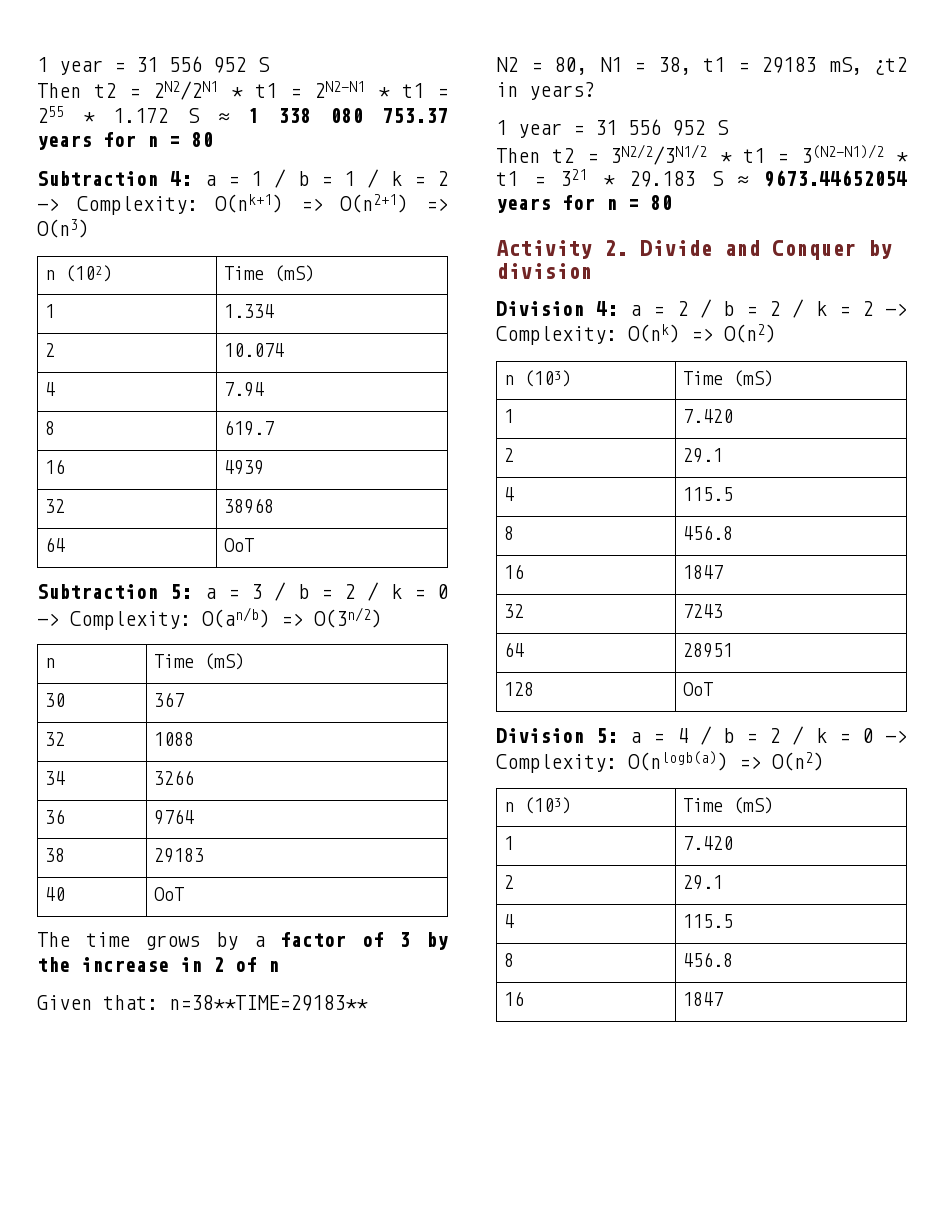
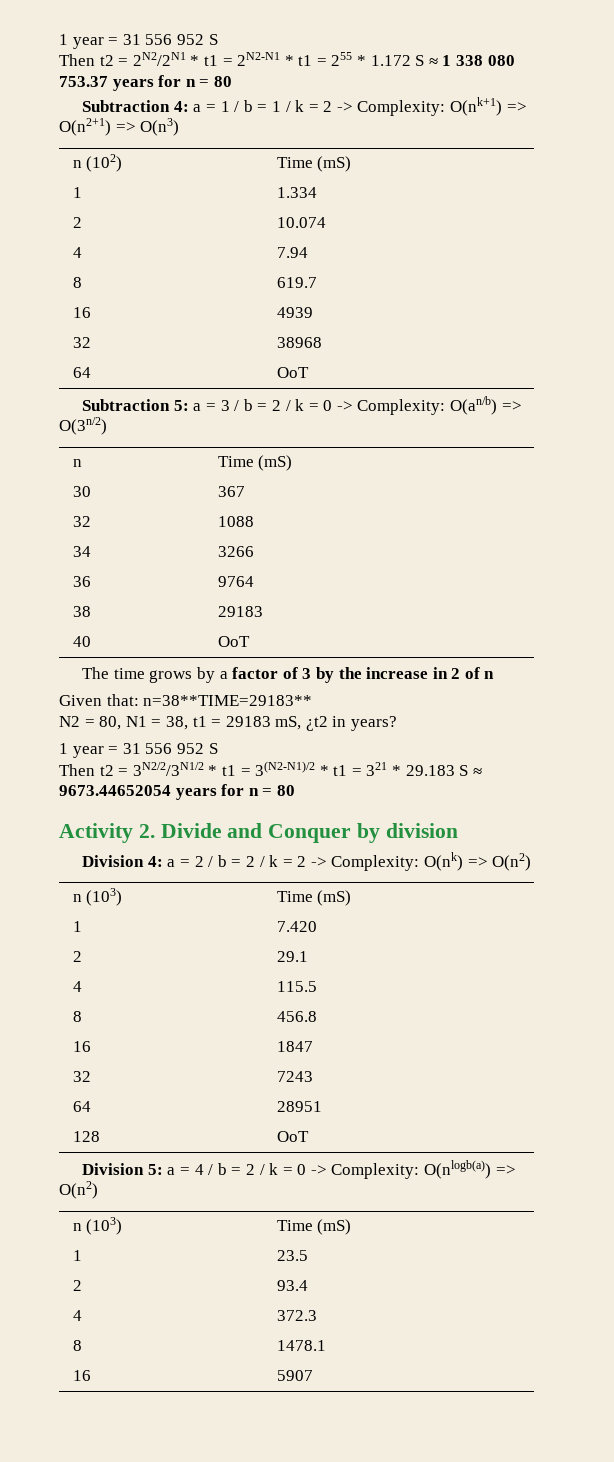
[683,836,734,850] [504,875,515,889] [683,875,724,890] [504,914,515,928] [683,914,734,928] [504,953,515,967] [683,952,734,967] [504,991,525,1006] [683,992,724,1006] 7.420 // 2 | 29.1 // 4 | 115.5 // 8 | 456.8 // 16 | 1847 -> [276,1250,308,1261] [72,1280,82,1291] [276,1280,308,1291] [72,1310,82,1321] [276,1310,317,1321] [72,1340,82,1351] [276,1340,326,1351] [72,1370,91,1381] [276,1370,313,1381] 23.5 // 2 | 93.4 // 4 | 372.3 // 8 | 1478.1 // 16 | 5907

